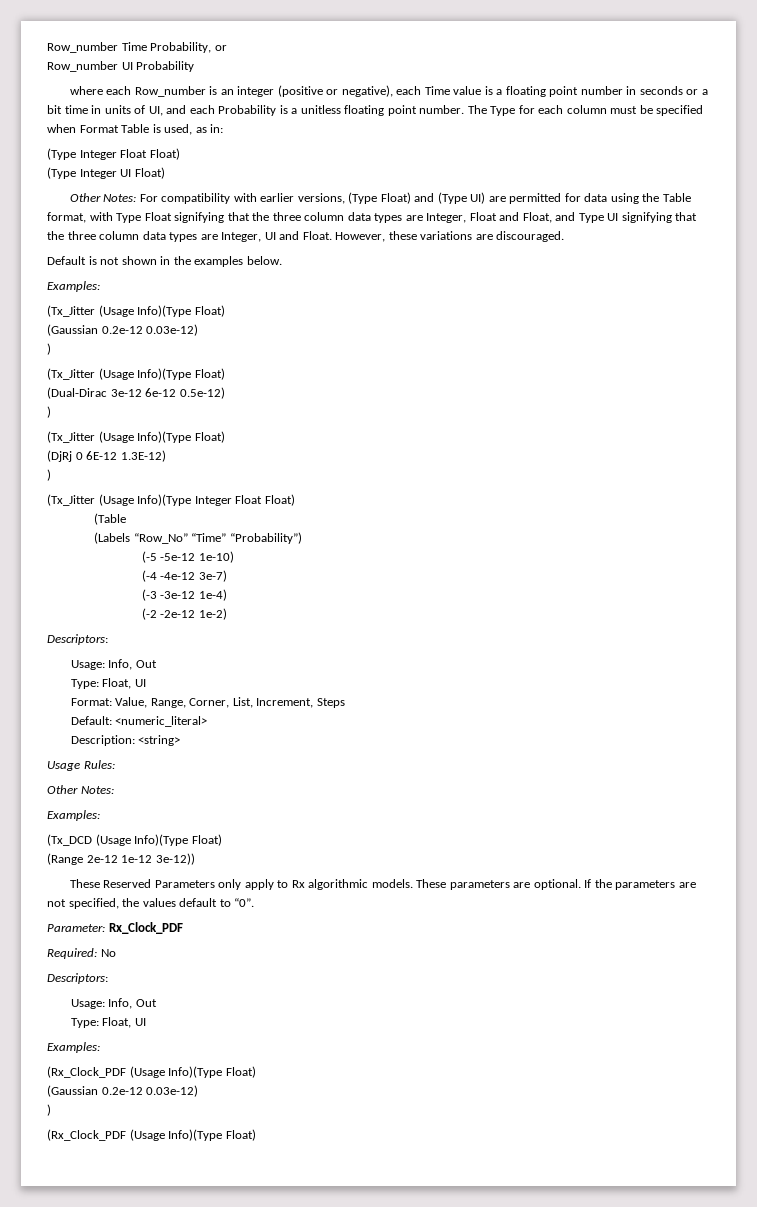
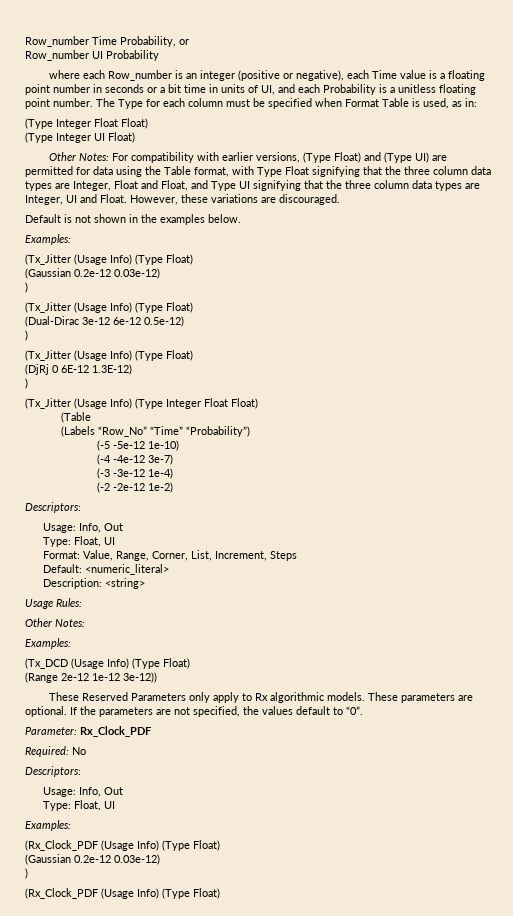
[137,305,192,317] Info)(Type -> [110,254,163,265] Info) (Type
[137,368,192,380] Info)(Type -> [110,302,163,313] Info) (Type
[137,431,192,443] Info)(Type -> [110,350,163,361] Info) (Type
[137,494,192,506] Info)(Type -> [110,398,163,409] Info) (Type
[134,834,189,846] Info)(Type -> [107,658,160,669] Info) (Type
[168,1066,223,1078] Info)(Type -> [137,840,190,851] Info) (Type
[168,1129,223,1141] Info)(Type -> [137,888,190,899] Info) (Type

